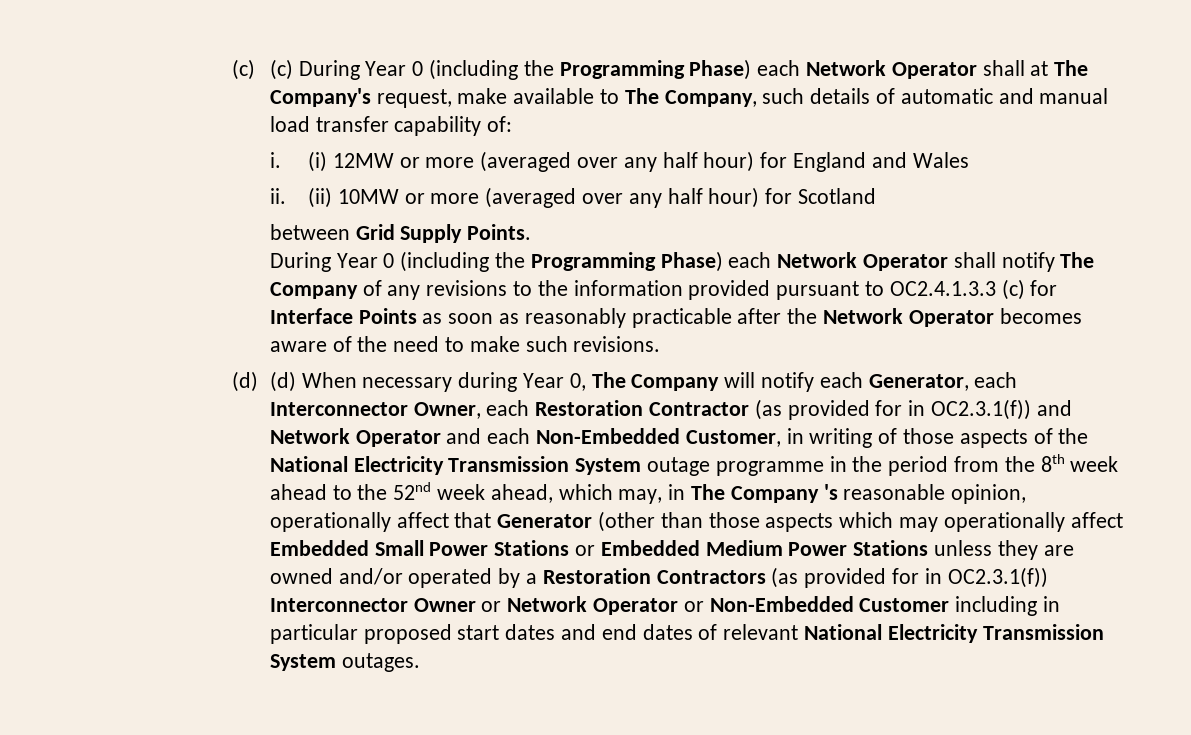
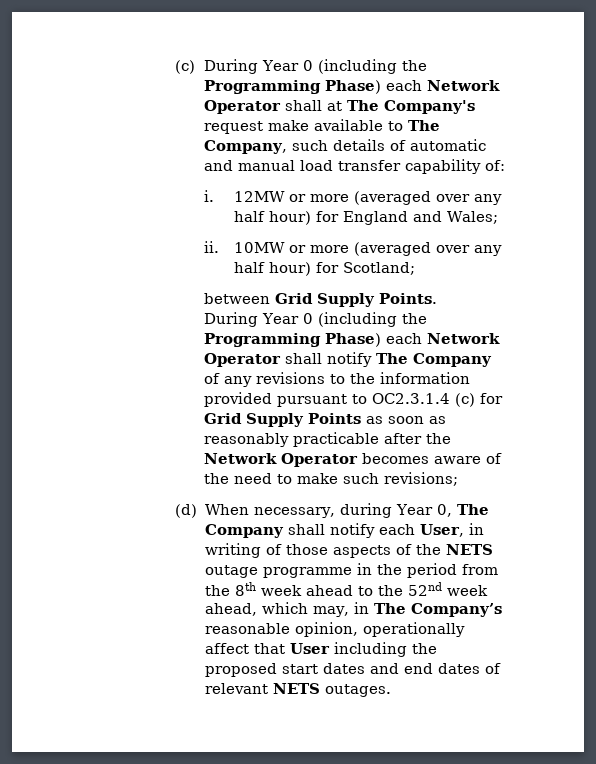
[231,59,293,80] (c) (c) -> [175,60,196,74] (c)
[376,89,452,108] request, -> [204,121,264,134] request
[307,151,327,172] (i) -> (215, 196) none
[912,152,969,168] Wales -> [446,211,498,224] Wales;
[307,187,332,208] (ii) -> (220, 247) none
[797,188,876,204] Scotland -> [342,262,415,275] Scotland;
[889,281,996,296] OC2.4.1.3.3 -> [372,393,451,404] OC2.3.1.4
[269,308,353,324] Interface -> [204,413,305,427] Grid Supply
[573,336,661,352] [231,371,453,392] revisions. // (d) (d) When necessary -> [384,472,459,486] [175,504,335,518] revisions; // (d) When necessary,
[724,372,756,388] will -> [287,524,325,535] shall
[868,372,1018,391] [269,399,1072,420] [269,428,781,447] Generator, each Interconnector Owner, each Restoration Contractor (as provided for in OC2.3.1(f)) and Network Operator and each Non-Embedded Customer, -> [419,524,464,537] User,
[269,456,642,475] National Electricity Transmission System -> [445,544,493,555] NETS
[730,484,838,503] Company 's -> [410,603,502,617] Company’s
[497,511,1123,532] [269,540,1074,560] [269,567,1048,588] [269,596,1060,616] [269,624,358,644] Generator (other than those aspects which may operationally affect Embedded Small Power Stations or Embedded Medium Power Stations unless they are owned and/or operated by a Restoration Contractors (as provided for in OC2.3.1(f)) Interconnector Owner or Network Operator or Non-Embedded Customer including in particular -> [289,642,437,657] User including the
[803,624,1104,643] [269,654,336,671] National Electricity Transmission System -> [272,683,320,694] NETS

